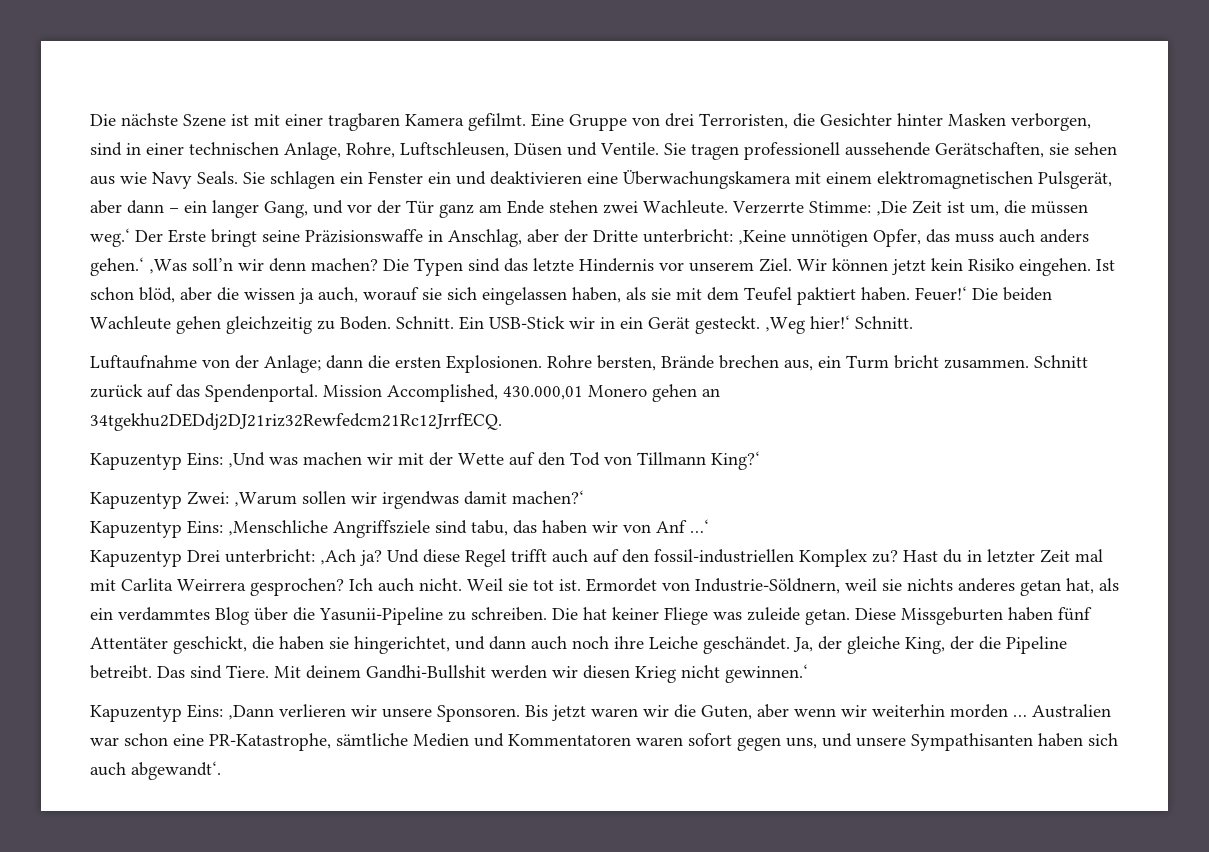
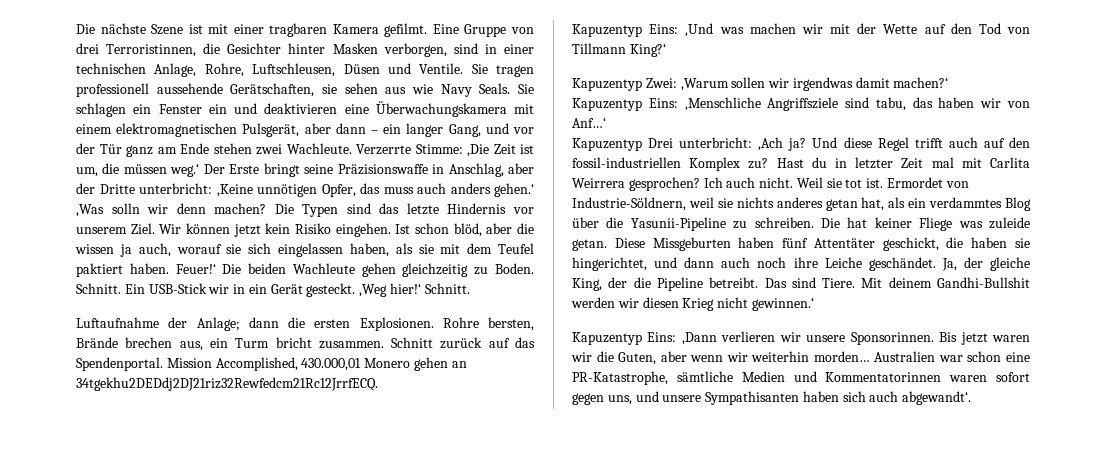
[699,113,788,129] Terroristen, -> [106,44,197,57] Terroristinnen,
[192,258,233,271] soll’n -> [111,203,140,214] solln
[202,359,230,368] von -> (159, 322) none
[656,519,709,533] Anf …‘ -> [572,117,606,128] Anf…‘
[437,705,520,722] Sponsoren. -> [850,332,934,345] Sponsorinnen.
[950,704,1027,718] morden … -> [813,351,870,362] morden…
[508,734,631,746] Kommentatoren -> [825,372,942,382] Kommentatorinnen

